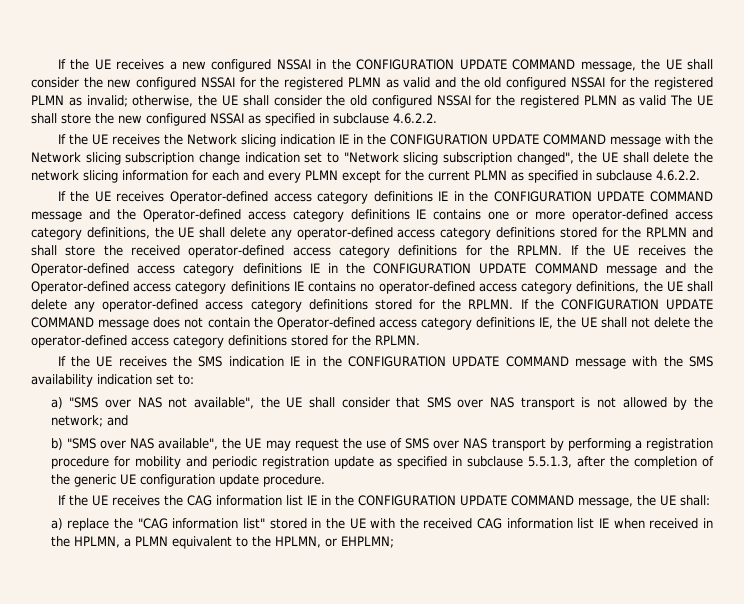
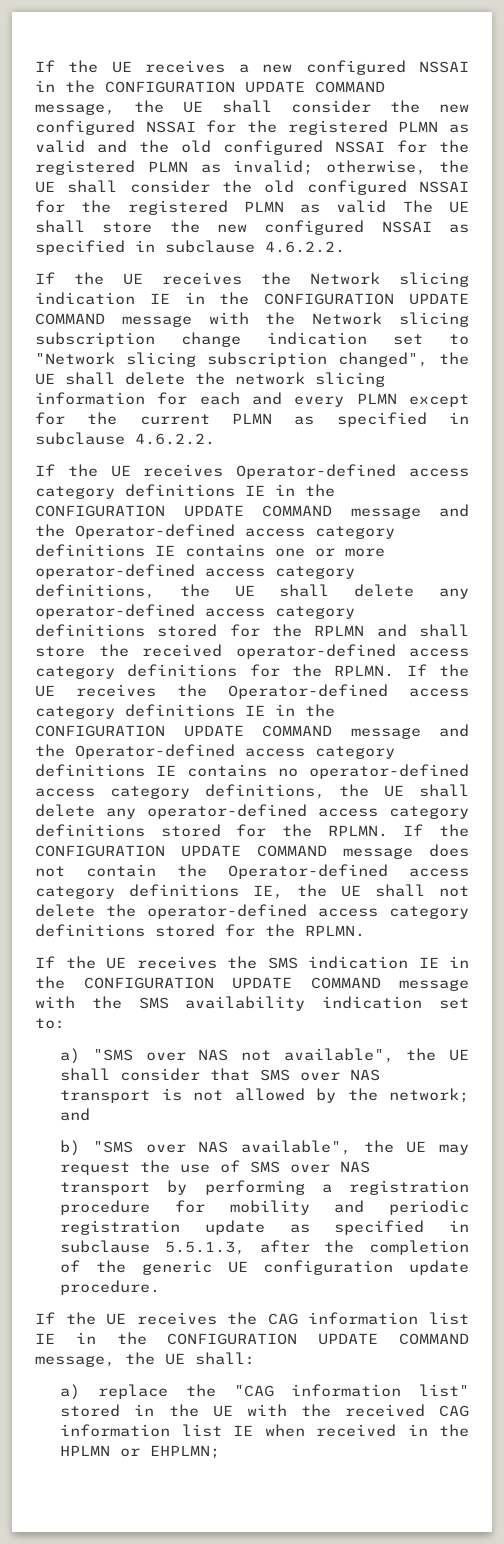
[73,536,321,549] HPLMN, a PLMN equivalent to the HPLMN, -> [60,1445,111,1456] HPLMN

